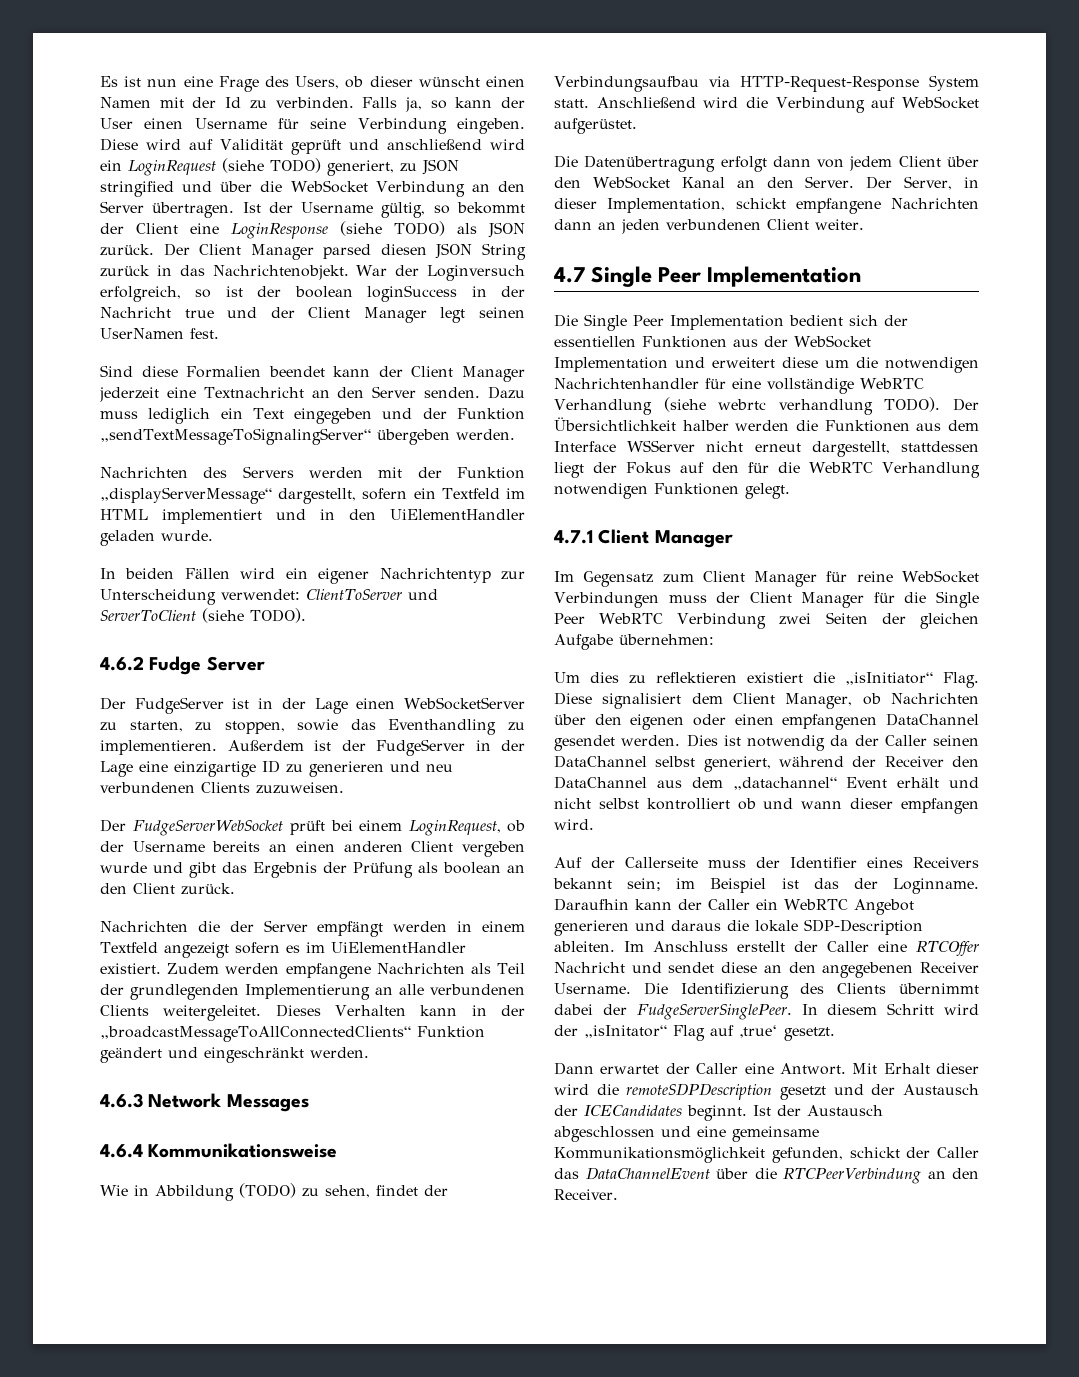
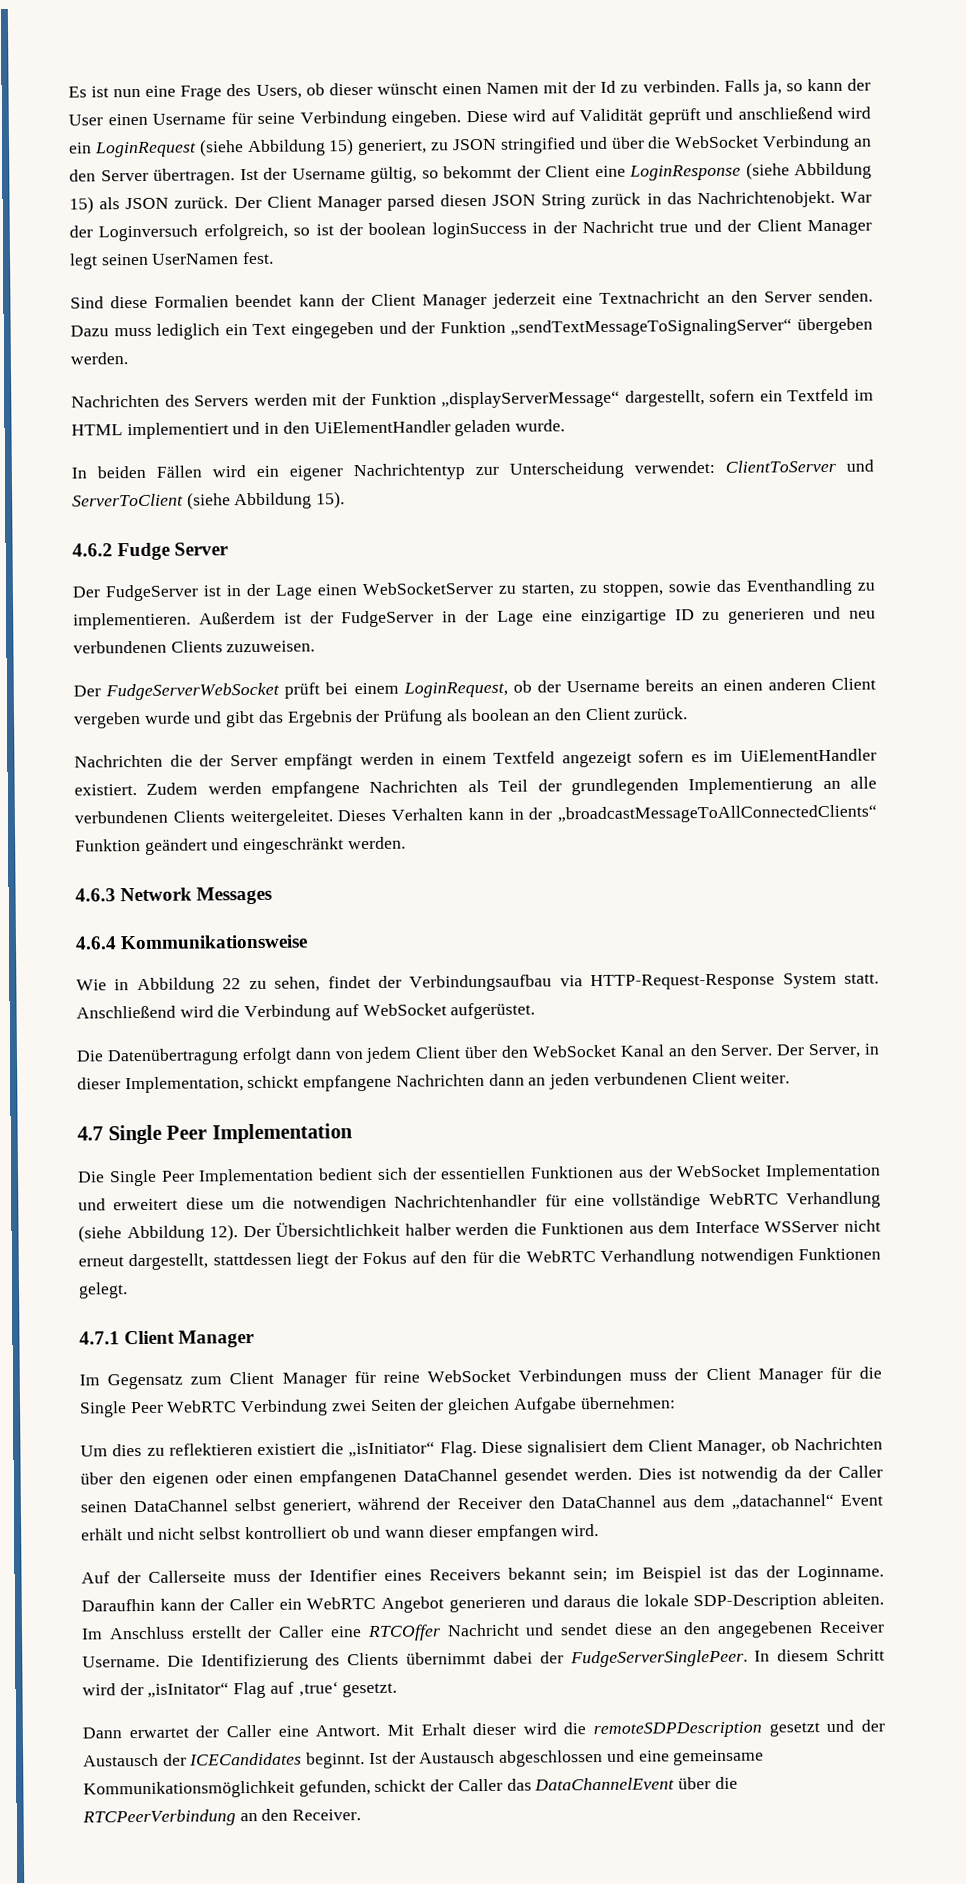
[270,158,321,173] TODO) -> [246,138,355,157] Abbildung 15)
[394,221,445,236] TODO) -> [794,162,872,180] [69,196,94,214] Abbildung 15)
[249,608,306,623] TODO). -> [234,491,346,510] Abbildung 15).
[239,1183,296,1198] (TODO) -> [222,978,242,990] 22
[718,397,941,415] webrtc verhandlung TODO). -> [126,1224,239,1243] Abbildung 12).

